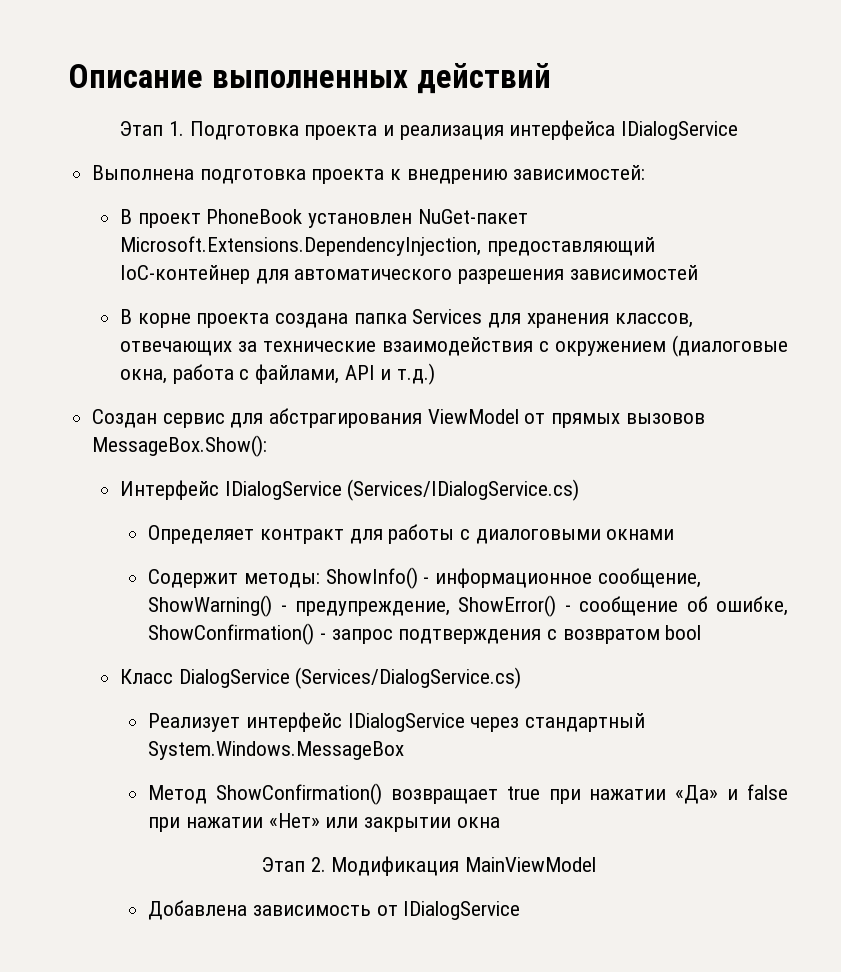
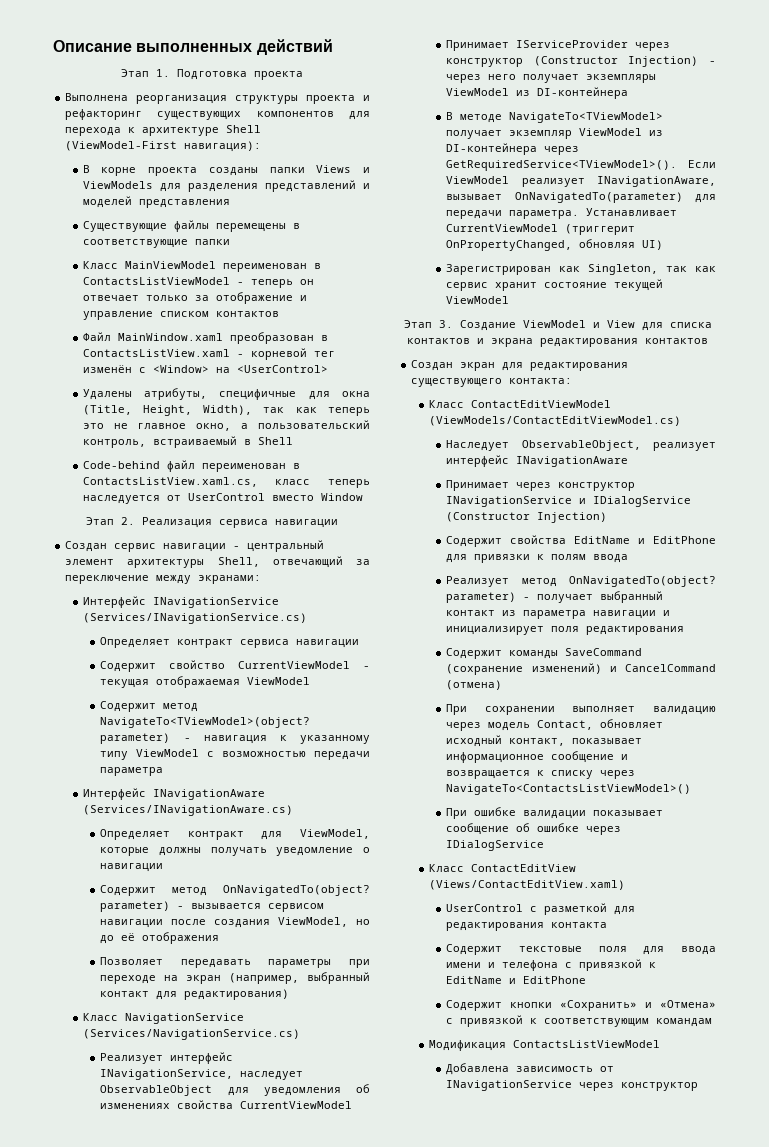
[382,120,738,140] [92,165,646,184] [120,209,528,228] [120,236,655,256] [120,265,698,284] [120,309,693,328] [120,335,788,357] [120,363,436,385] [92,408,705,428] [92,435,268,457] [120,479,580,501] [148,524,675,544] [148,567,701,589] [148,595,788,617] [148,623,702,645] [120,667,522,689] и реализация интерфейса IDialogService // Выполнена подготовка проекта к внедрению зависимостей: // В проект PhoneBook установлен NuGet-пакет Microsoft.Extensions.DependencyInjection, предоставляющий IoC-контейнер для автоматического разрешения зависимостей // В корне проекта создана папка Services для хранения классов, отвечающих за технические взаимодействия с окружением (диалоговые окна, работа с файлами, API и т.д.) // Создан сервис для абстрагирования ViewModel от прямых вызовов MessageBox.Show(): // Интерфейс IDialogService (Services/IDialogService.cs) // Определяет контракт для работы с диалоговыми окнами // Содержит методы: ShowInfo() - информационное сообщение, ShowWarning() - предупреждение, ShowError() - сообщение об ошибке, ShowConfirmation() - запрос подтверждения с возвратом bool // Класс DialogService (Services/DialogService.cs) -> [65,93,370,104] [65,109,370,120] [65,125,262,136] [65,141,262,152] [82,165,370,176] [82,180,370,192] [82,196,230,208] [82,220,300,232] [82,239,230,248] [82,261,321,272] [82,277,314,288] [82,292,307,304] [82,311,279,320] [82,332,328,344] [82,348,335,360] [82,365,328,373] [82,388,370,400] [82,405,370,416] [82,420,370,431] [82,436,293,448] [82,460,300,472] [82,477,371,488] [82,493,363,504] [85,517,338,528] [65,540,325,552] [65,556,370,568] [65,575,262,584] [82,596,279,608] [82,613,307,624] [100,637,360,648] [100,660,370,672] [100,676,311,688] [100,701,199,712] [100,717,311,728] [100,733,370,744] [100,749,370,760] [100,767,164,776] [82,788,265,800] [82,805,293,816] [100,829,371,840] [100,847,370,856] [100,863,164,872] [100,885,370,896] [100,901,325,912] [100,917,370,928] [100,932,220,944] [100,957,370,968] [100,972,370,984] [100,989,290,1000] [82,1013,244,1024] [82,1029,300,1040] // Выполнена реорганизация структуры проекта и рефакторинг существующих компонентов для перехода к архитектуре Shell (ViewModel-First навигация): // В корне проекта созданы папки Views и ViewModels для разделения представлений и моделей представления // Существующие файлы перемещены в соответствующие папки // Класс MainViewModel переименован в ContactsListViewModel - теперь он отвечает только за отображение и управление списком контактов // Файл MainWindow.xaml преобразован в ContactsListView.xaml - корневой тег изменён с <Window> на <UserControl> // Удалены атрибуты, специфичные для окна (Title, Height, Width), так как теперь это не главное окно, а пользовательский контроль, встраиваемый в Shell // Code-behind файл переименован в ContactsListView.xaml.cs, класс теперь наследуется от UserControl вместо Window // Этап 2. Реализация сервиса навигации // Создан сервис навигации - центральный элемент архитектуры Shell, отвечающий за переключение между экранами: // Интерфейс INavigationService (Services/INavigationService.cs) // Определяет контракт сервиса навигации // Содержит свойство CurrentViewModel - текущая отображаемая ViewModel // Содержит метод NavigateTo<TViewModel>(object? parameter) - навигация к указанному типу ViewModel с возможностью передачи параметра // Интерфейс INavigationAware (Services/INavigationAware.cs) // Определяет контракт для ViewModel, которые должны получать уведомление о навигации // Содержит метод OnNavigatedTo(object? parameter) - вызывается сервисом навигации после создания ViewModel, но до её отображения // Позволяет передавать параметры при переходе на экран (например, выбранный контакт для редактирования) // Класс NavigationService (Services/NavigationService.cs)
[347,713,645,732] [148,741,405,760] [148,783,788,805] [148,813,500,832] [260,856,597,876] IDialogService через стандартный System.Windows.MessageBox // Метод ShowConfirmation() возвращает true при нажатии «Да» и false при нажатии «Нет» или закрытии окна // Этап 2. Модификация MainViewModel -> [100,1069,304,1080] [100,1084,371,1096] [100,1100,353,1109] [446,40,671,51] [446,56,716,67] [446,74,657,83] [446,87,629,99] [446,112,664,123] [446,128,664,139] [446,143,580,155] [446,160,716,171] [446,176,716,187] [446,192,716,203] [446,208,678,219] [446,224,636,235] [446,239,664,251] [446,264,716,275] [446,279,664,291] [446,296,510,304] [403,320,712,331] [407,338,708,347] [411,360,629,371] [411,378,573,387] [428,400,611,408] [428,416,681,426] [446,440,716,451] [446,455,629,467] [446,480,636,491] [446,496,692,507] [446,512,608,523] [446,535,716,547] [446,554,629,563] [446,576,716,587] [446,591,664,603] [446,610,671,619] [446,626,685,635] [446,648,643,659] [446,663,716,675] [446,680,503,690] [446,704,716,715] [446,719,664,731] [446,735,643,747] [446,751,629,763] [446,770,636,779] [446,784,692,795] [446,807,664,819] [446,823,622,835] [446,840,545,851] [428,864,576,872] [428,880,625,890] [446,903,636,915] [446,922,608,931] [446,944,716,955] [446,959,657,971] [446,976,587,984] [446,1000,716,1011] [446,1015,713,1027] [428,1040,660,1051] INavigationService, наследует ObservableObject для уведомления об изменениях свойства CurrentViewModel // Принимает IServiceProvider через конструктор (Constructor Injection) - через него получает экземпляры ViewModel из DI-контейнера // В методе NavigateTo<TViewModel> получает экземпляр ViewModel из DI-контейнера через GetRequiredService<TViewModel>(). Если ViewModel реализует INavigationAware, вызывает OnNavigatedTo(parameter) для передачи параметра. Устанавливает CurrentViewModel (триггерит OnPropertyChanged, обновляя UI) // Зарегистрирован как Singleton, так как сервис хранит состояние текущей ViewModel // Этап 3. Создание ViewModel и View для списка контактов и экрана редактирования контактов // Создан экран для редактирования существующего контакта: // Класс ContactEditViewModel (ViewModels/ContactEditViewModel.cs) // Наследует ObservableObject, реализует интерфейс INavigationAware // Принимает через конструктор INavigationService и IDialogService (Constructor Injection) // Содержит свойства EditName и EditPhone для привязки к полям ввода // Реализует метод OnNavigatedTo(object? parameter) - получает выбранный контакт из параметра навигации и инициализирует поля редактирования // Содержит команды SaveCommand (сохранение изменений) и CancelCommand (отмена) // При сохранении выполняет валидацию через модель Contact, обновляет исходный контакт, показывает информационное сообщение и возвращается к списку через NavigateTo<ContactsListViewModel>() // При ошибке валидации показывает сообщение об ошибке через IDialogService // Класс ContactEditView (Views/ContactEditView.xaml) // UserControl с разметкой для редактирования контакта // Содержит текстовые поля для ввода имени и телефона с привязкой к EditName и EditPhone // Содержит кнопки «Сохранить» и «Отмена» с привязкой к соответствующим командам // Модификация ContactsListViewModel
[403,901,521,920] IDialogService -> [446,1080,699,1091] INavigationService через конструктор

